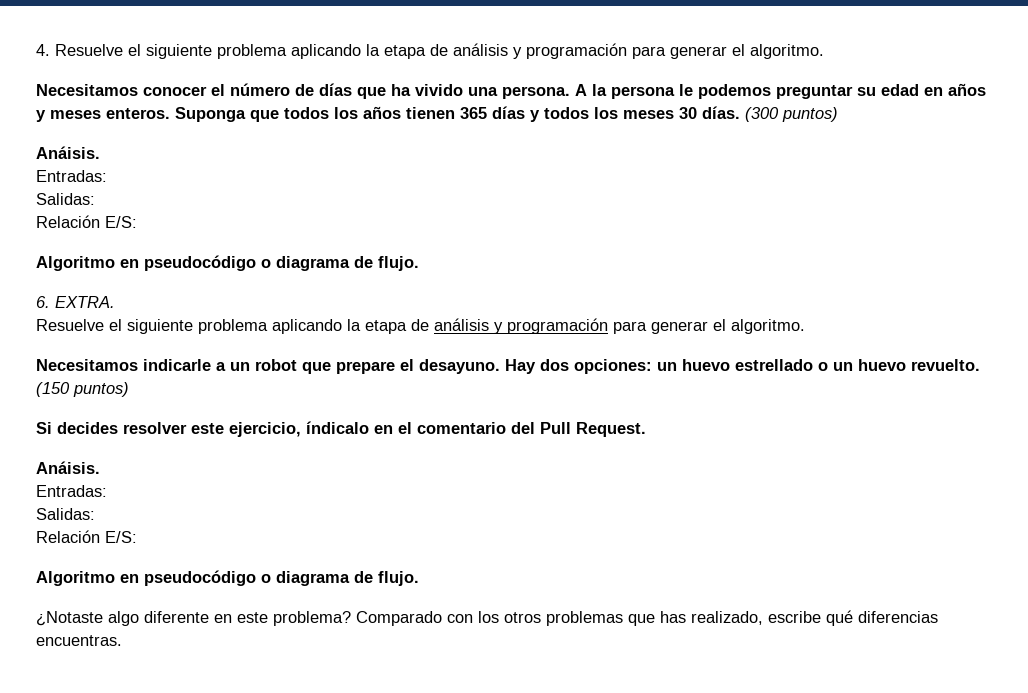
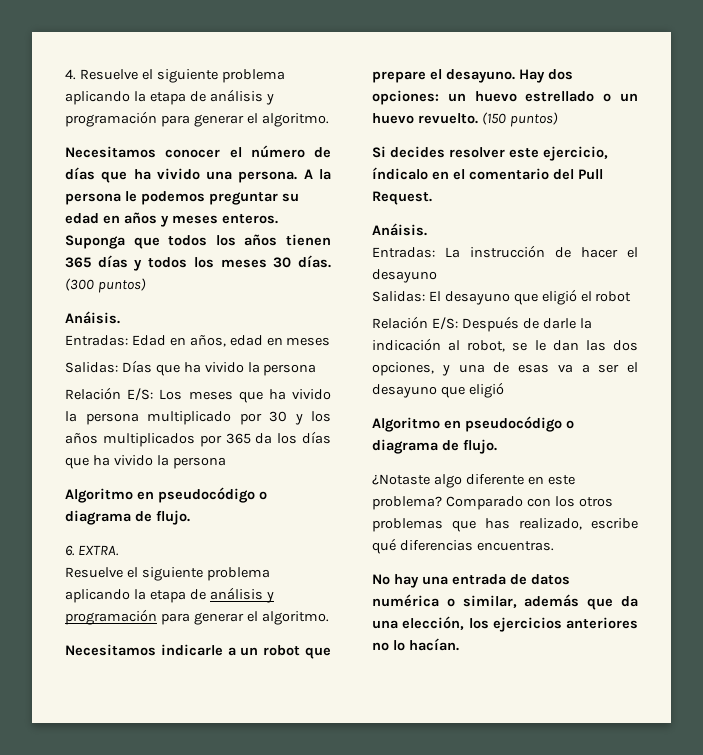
[36,193,95,205] [36,215,137,228] // Salidas: // Relación E/S: -> [131,335,331,347] [65,360,317,376] [65,387,331,403] [65,411,331,425] [65,431,331,447] [65,455,226,469] Edad en años, edad en meses // Salidas: Días que ha vivido la persona // Relación E/S: Los meses que ha vivido la persona multiplicado por 30 y los años multiplicados por 365 da los días que ha vivido la persona
[36,508,95,520] [36,530,137,543] // Salidas: // Relación E/S: -> [445,245,638,258] [372,269,437,283] [372,289,632,305] [372,316,592,332] [372,338,638,352] [372,362,638,376] [372,382,504,398] La instrucción de hacer el desayuno // Salidas: El desayuno que eligió el robot // Relación E/S: Después de darle la indicación al robot, se le dan las dos opciones, y una de esas va a ser el desayuno que eligió
(122, 640) none -> [372,574,570,588] [372,594,638,610] [372,616,638,632] [372,638,459,651] // No hay una entrada de datos numérica o similar, además que da una elección, los ejercicios anteriores no lo hacían.

